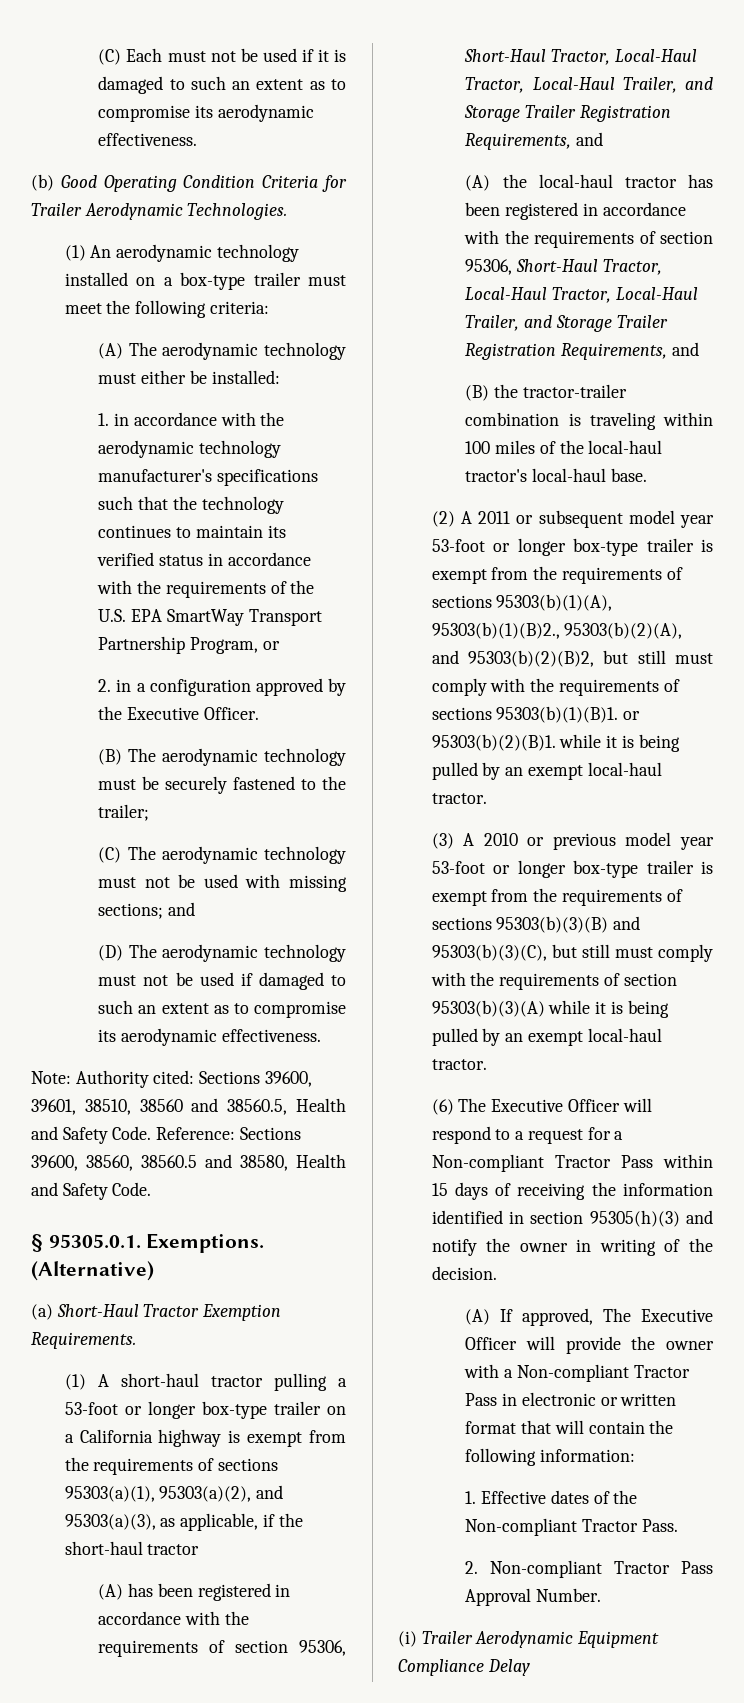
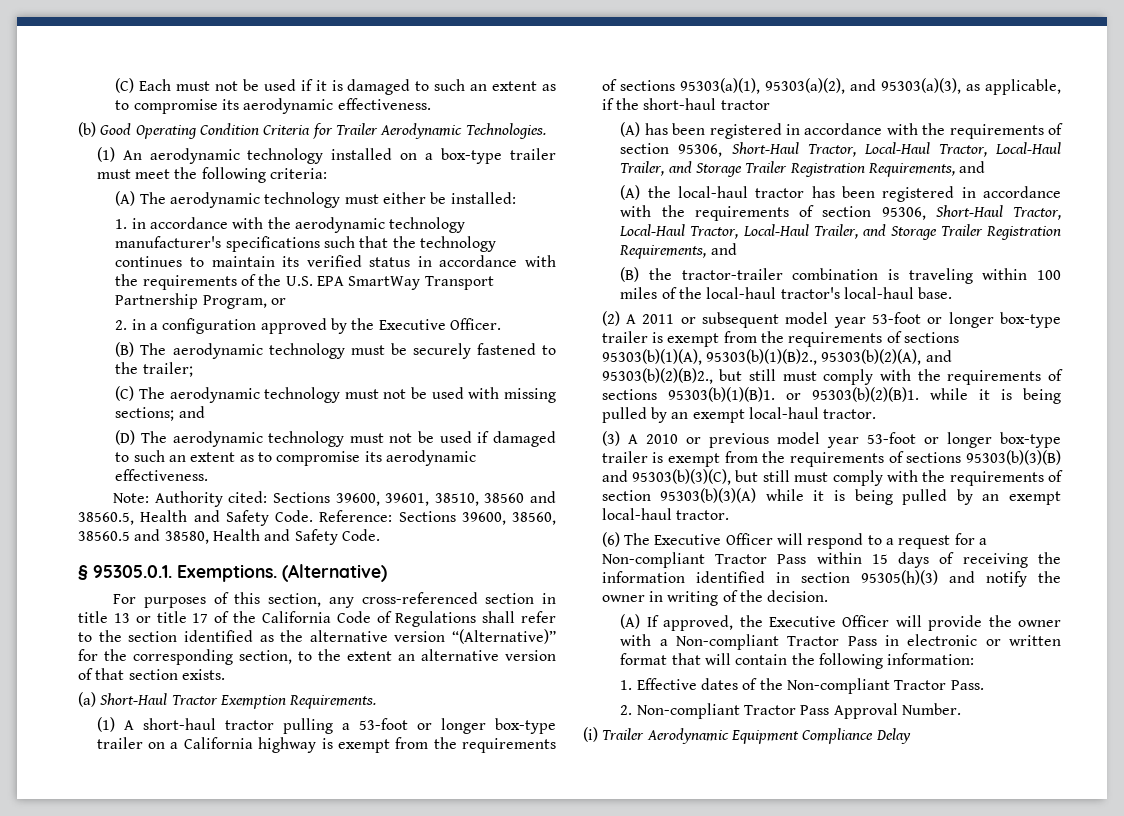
(154, 1271) none -> [113,592,556,608] [78,611,556,627] [78,629,556,644] [78,649,556,665] [78,668,225,680] // For purposes of this section, any cross-referenced section in title 13 or title 17 of the California Code of Regulations shall refer to the section identified as the alternative version “(Alternative)” for the corresponding section, to the extent an alternative version of that section exists.
[468,650,595,667] 95303(b)(2)(B)2, -> [601,368,713,384] 95303(b)(2)(B)2.,
[603,1308,632,1322] The -> [739,615,763,627] the

